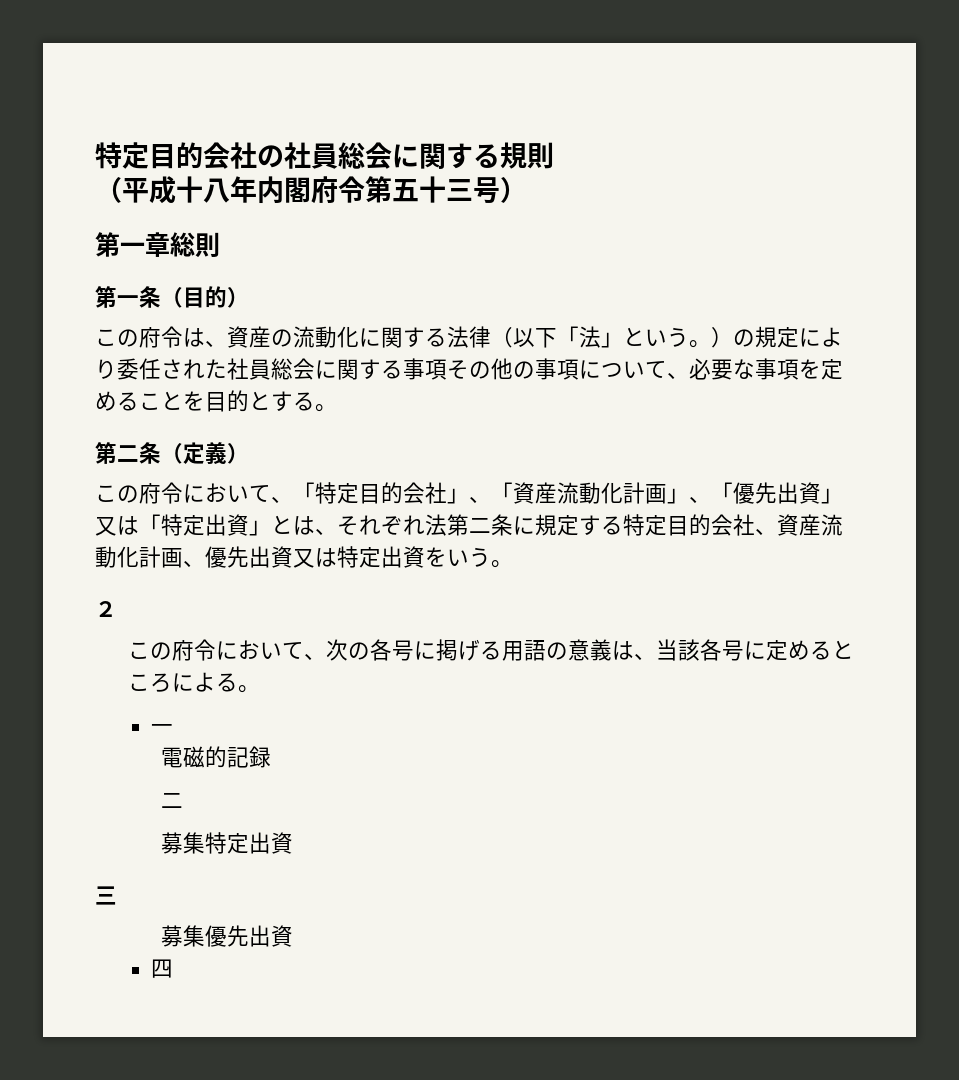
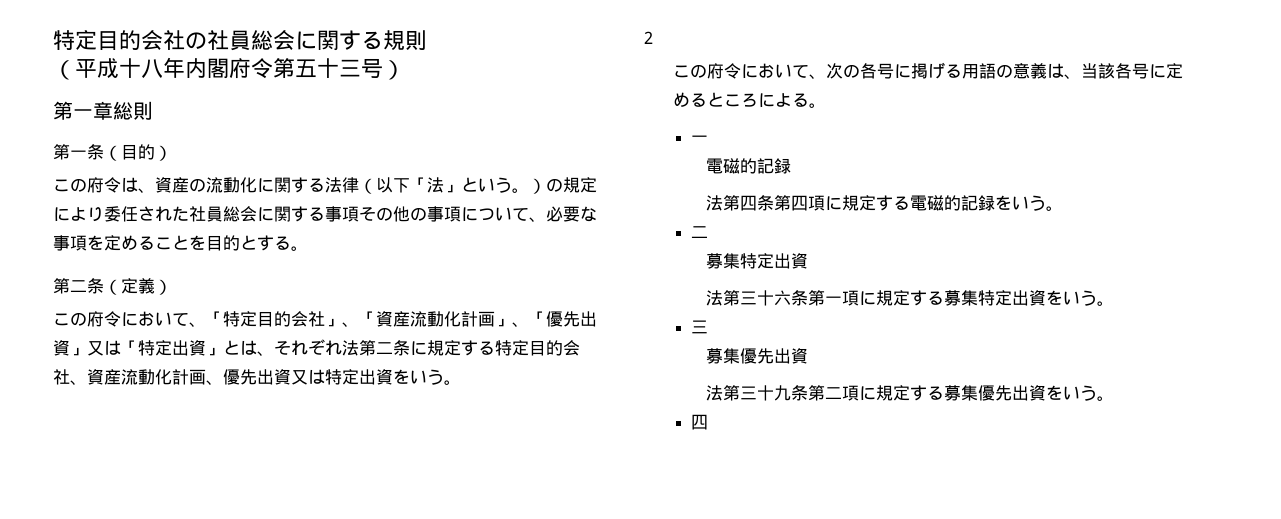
[160,793,183,808] [160,832,293,854] [95,886,117,905] [160,925,293,947] 二 // 募集特定出資 // 三 // 募集優先出資 -> [705,195,1063,211] [691,226,709,238] [705,253,808,269] [705,290,1114,306] [691,320,709,334] [705,348,808,364] [705,385,1114,401] 法第四条第四項に規定する電磁的記録をいう。 // 二 // 募集特定出資 // 法第三十六条第一項に規定する募集特定出資をいう。 // 三 // 募集優先出資 // 法第三十九条第二項に規定する募集優先出資をいう。

